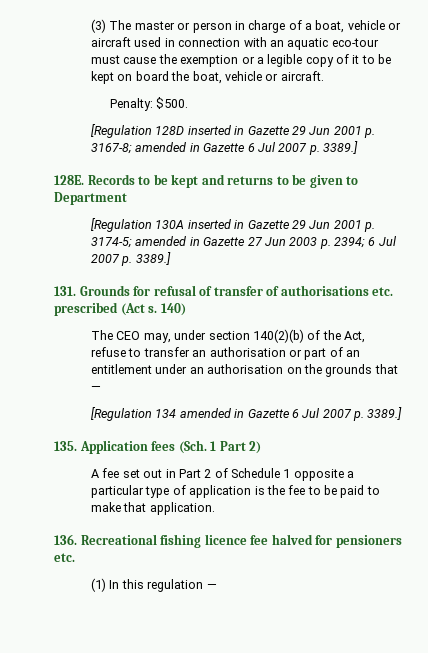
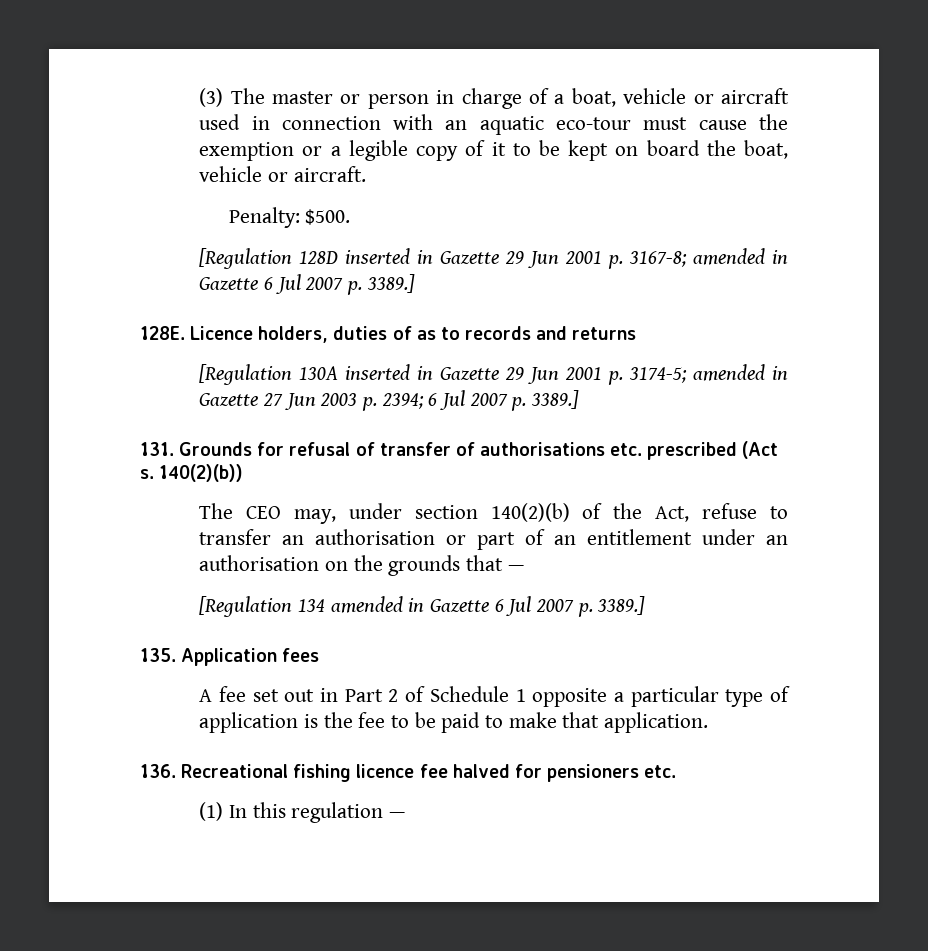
[87,174,359,188] [54,192,127,205] Records to be kept and returns to be given to Department -> [190,326,637,343] Licence holders, duties of as to records and returns
[160,303,186,316] 140) -> [159,464,244,482] 140(2)(b))
[178,440,262,454] (Sch. 1 Part 2) -> (320, 655) none

